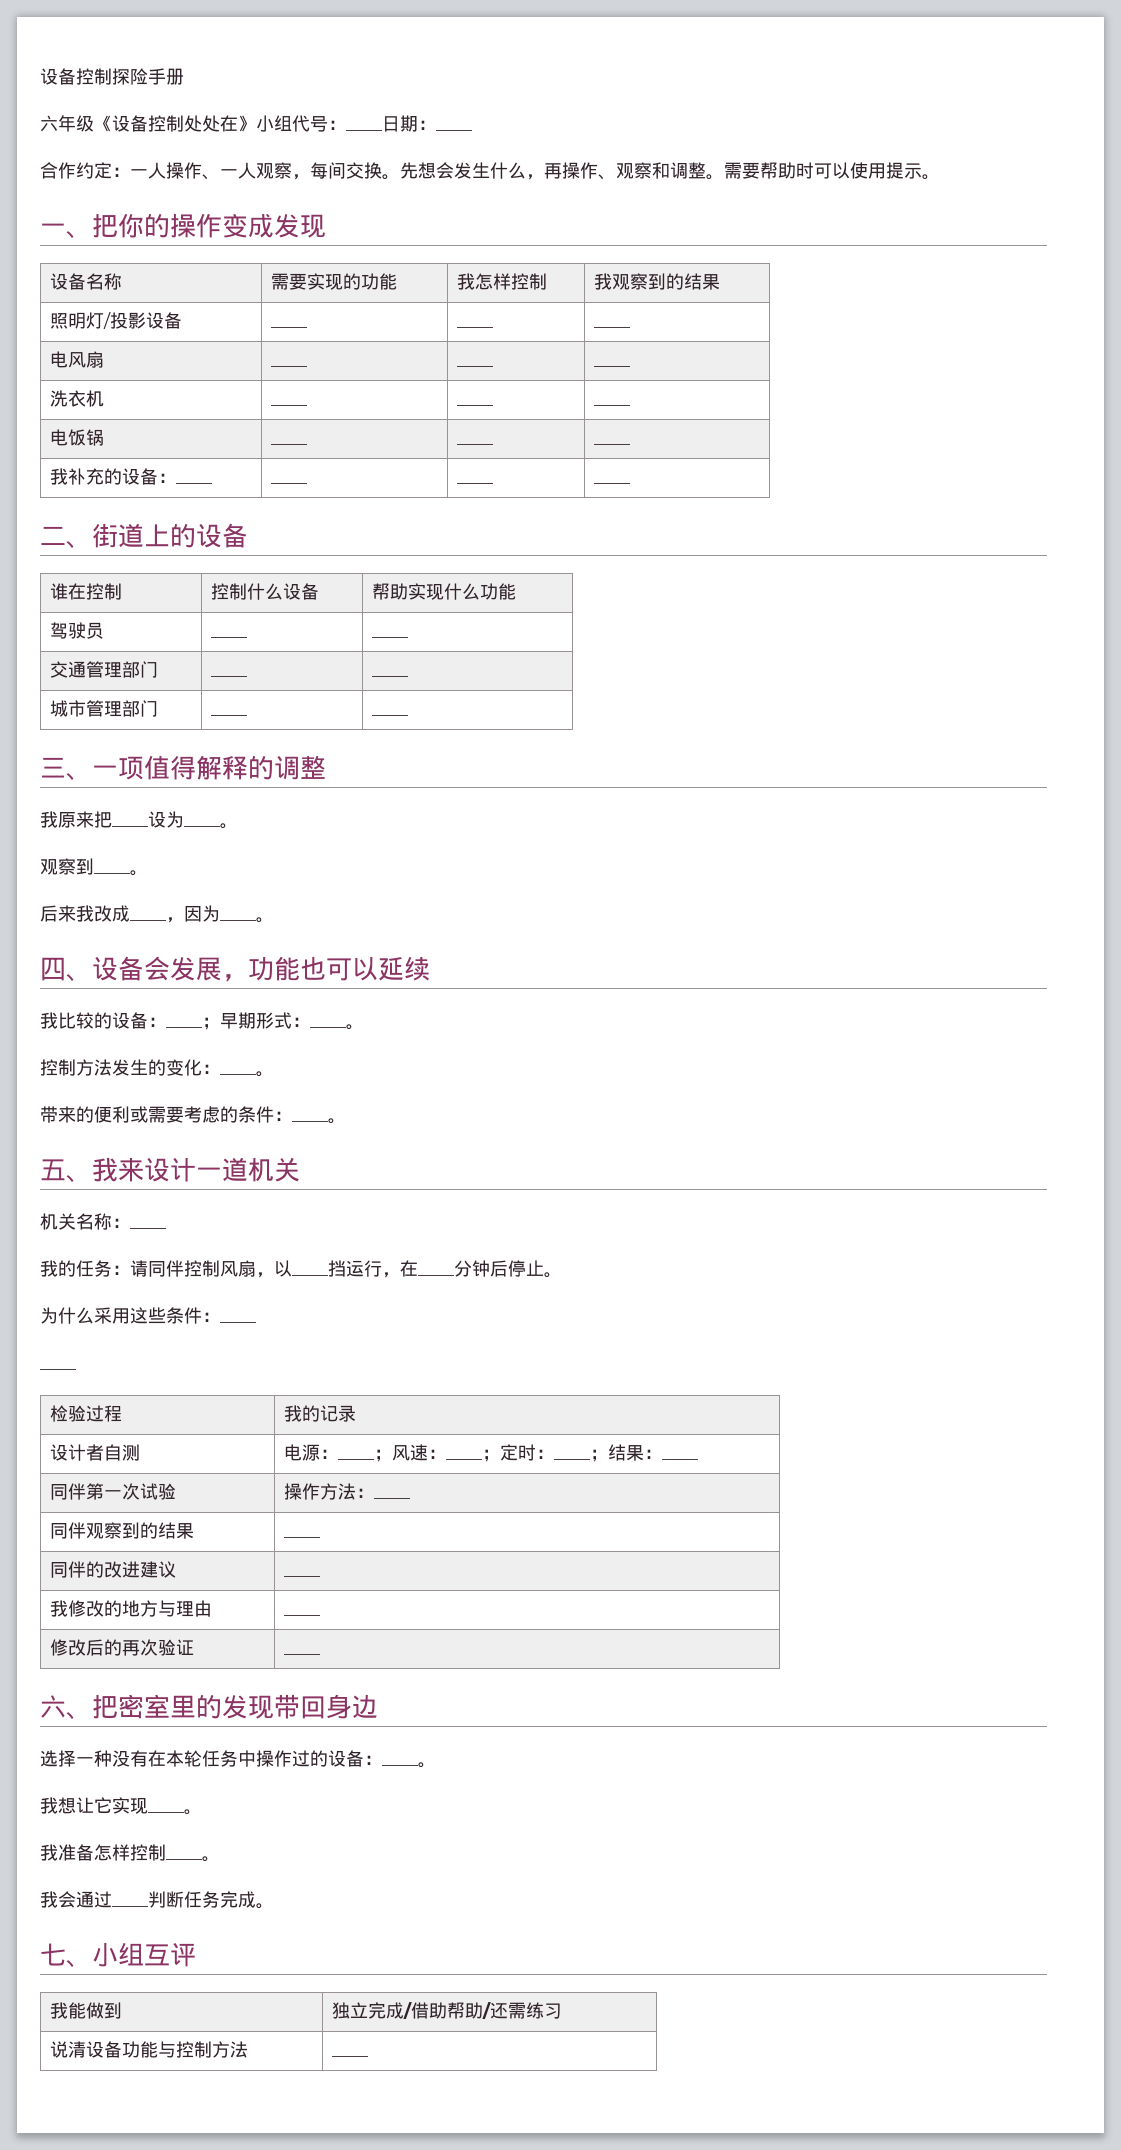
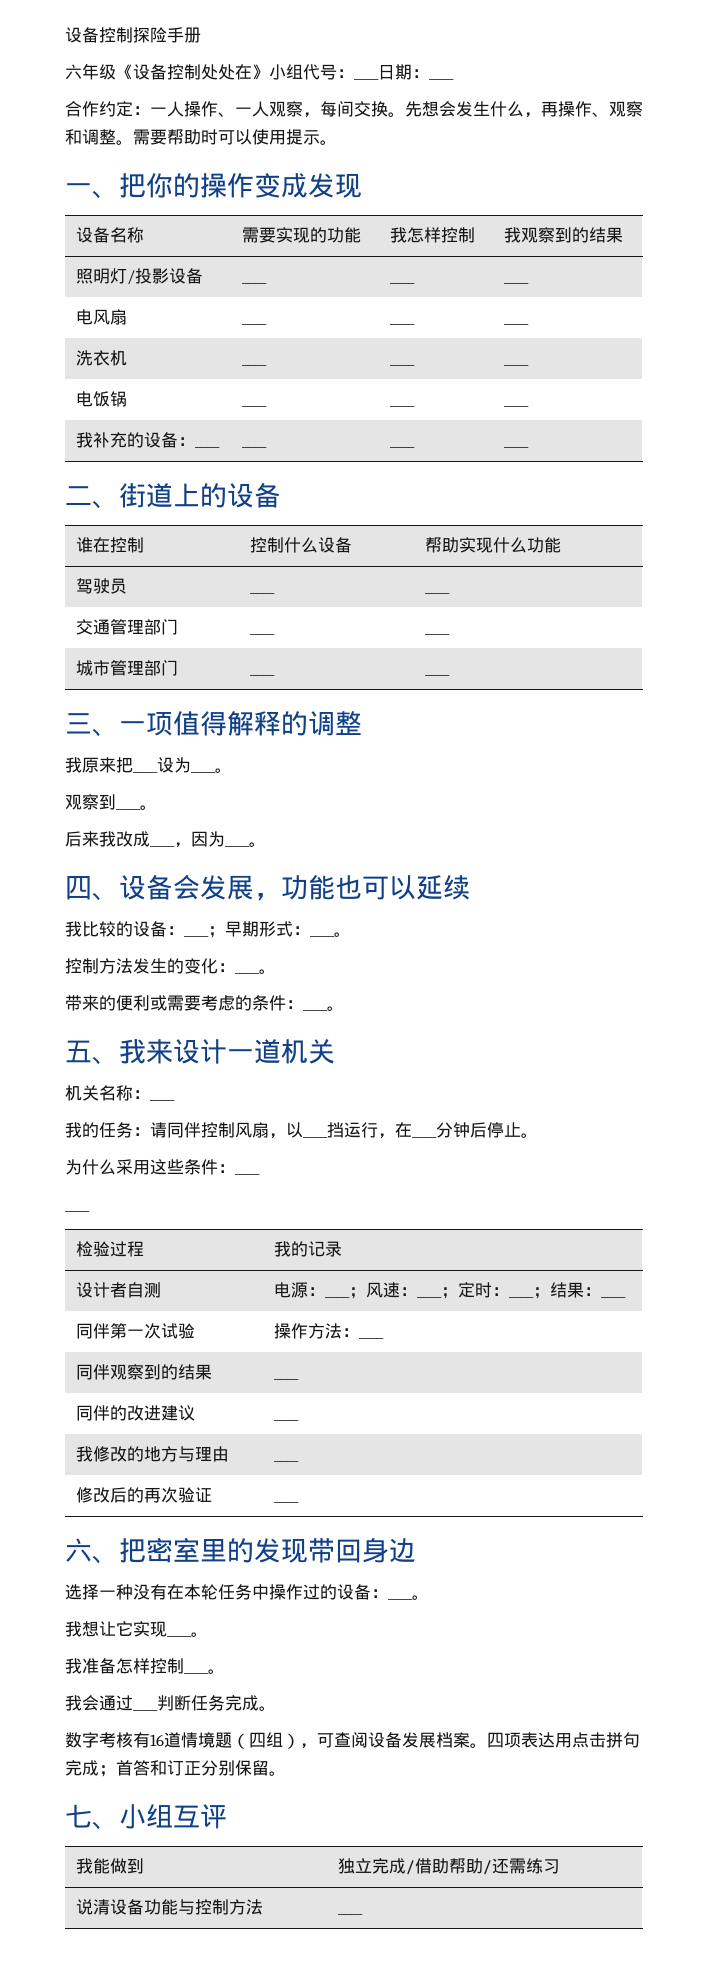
(274, 1906) none -> [65,1732,640,1749] [65,1760,286,1777] // 数字考核有16道情境题（四组），可查阅设备发展档案。四项表达用点击拼句完成；首答和订正分别保留。

